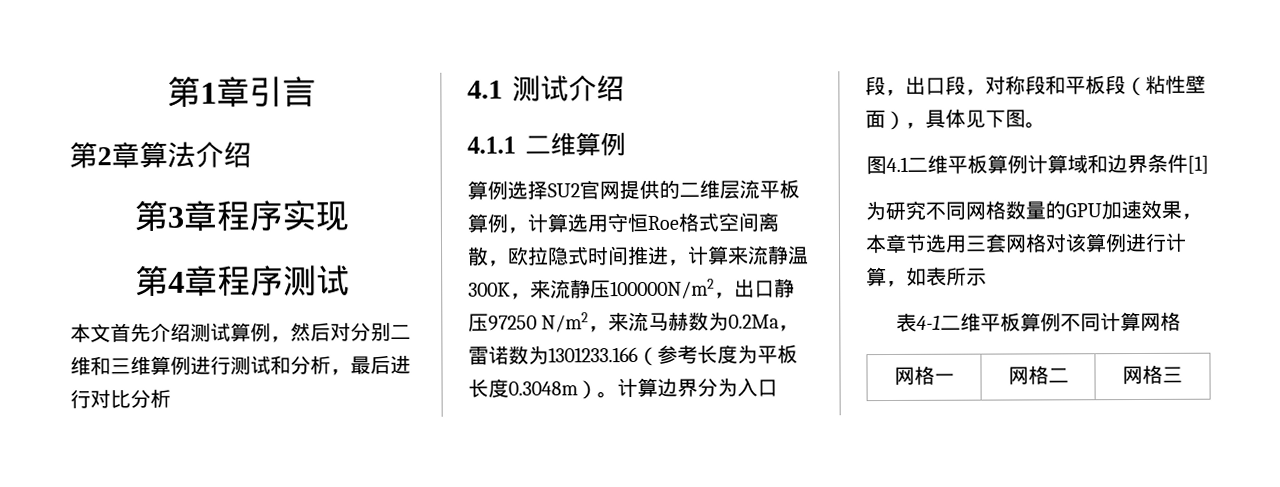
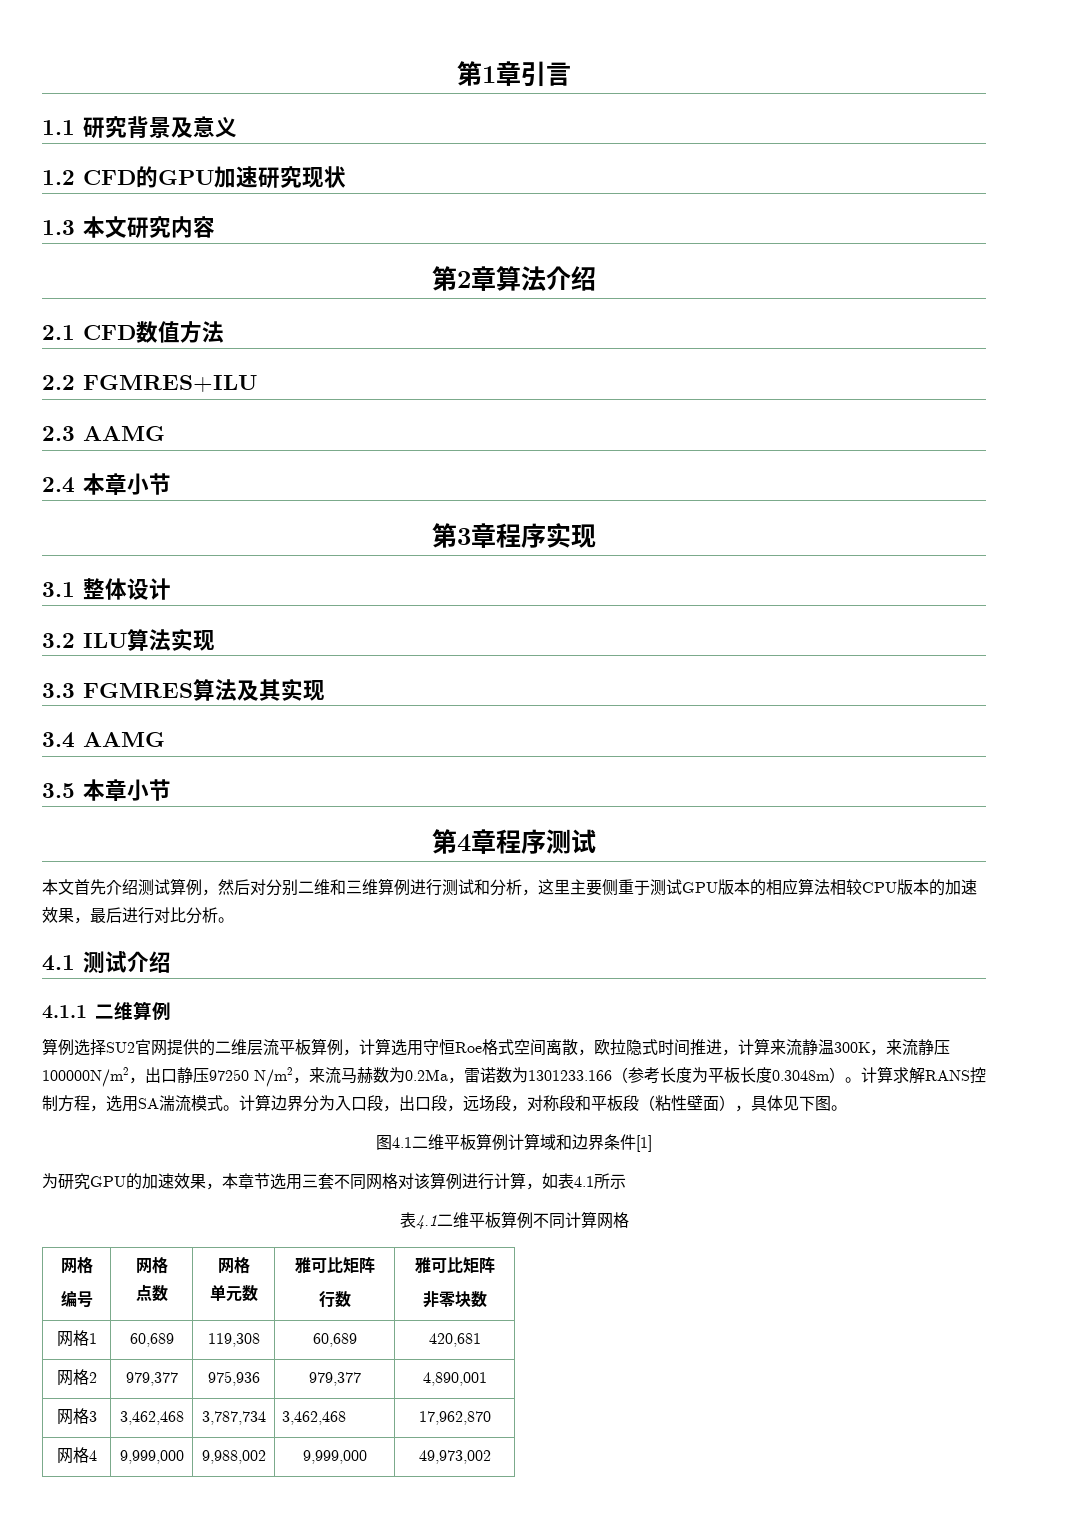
[69,141,252,169] [134,200,349,232] 第2章算法介绍 // 第3章程序实现 -> [42,116,237,139] [42,166,346,188] [42,216,215,238] [432,266,596,291] [42,321,224,343] [42,375,257,392] [42,426,165,441] [42,473,171,495] [432,523,596,548] [42,578,171,600] [42,628,215,651] [42,678,325,701] [42,732,165,748] [42,779,171,801] 1.1研究背景及意义 // 1.2 CFD的GPU加速研究现状 // 1.3本文研究内容 // 第2章算法介绍 // 2.1 CFD数值方法 // 2.2 FGMRES+ILU // 2.3 AAMG // 2.4本章小节 // 第3章程序实现 // 3.1整体设计 // 3.2 ILU算法实现 // 3.3 FGMRES算法及其实现 // 3.4 AAMG // 3.5本章小节
(351, 372) none -> [538,878,977,896] [42,907,90,924] 这里主要侧重于测试GPU版本的相应算法相较CPU版本的加速效果，
(171, 398) none -> [218,917,234,923] 。
(658, 387) none -> [893,1067,986,1084] [42,1094,271,1112] 求解RANS控制方程，选用SA湍流模式。计算
(986, 92) none -> [463,1095,527,1112] 远场段，
[925,200,1102,220] 不同网格数量的GPU -> [90,1173,142,1190] GPU的
(1007, 243) none -> [334,1174,366,1190] 不同
(947, 276) none -> [574,1176,594,1187] 4.1
[916,314,941,330] 4-1 -> [415,1215,437,1229] 4.1
[933,373,955,383] [1007,365,1069,385] [1122,364,1183,385] 一 | 网格二 | 网格三 -> [60,1290,93,1308] [135,1256,168,1274] [135,1284,168,1302] [217,1256,250,1274] [209,1285,258,1302] [294,1257,375,1273] [318,1291,351,1308] [414,1257,495,1273] [422,1291,487,1308] [56,1330,97,1347] [129,1333,174,1347] [207,1333,260,1347] [312,1333,357,1347] [428,1333,481,1347] [56,1369,97,1386] [125,1372,178,1386] [207,1371,260,1386] [308,1372,361,1386] [422,1372,487,1386] [56,1408,97,1425] [119,1411,184,1425] [201,1411,266,1425] [282,1411,347,1425] [418,1411,491,1425] [56,1447,97,1464] [119,1450,184,1464] [201,1450,266,1464] [302,1450,367,1464] [418,1450,491,1464] // 编号 | 网格 // 点数 | 网格 // 单元数 | 雅可比矩阵 // 行数 | 雅可比矩阵 // 非零块数 // 网格1 | 60,689 | 119,308 | 60,689 | 420,681 // 网格2 | 979,377 | 975,936 | 979,377 | 4,890,001 // 网格3 | 3,462,468 | 3,787,734 | 3,462,468 | 17,962,870 // 网格4 | 9,999,000 | 9,988,002 | 9,999,000 | 49,973,002

